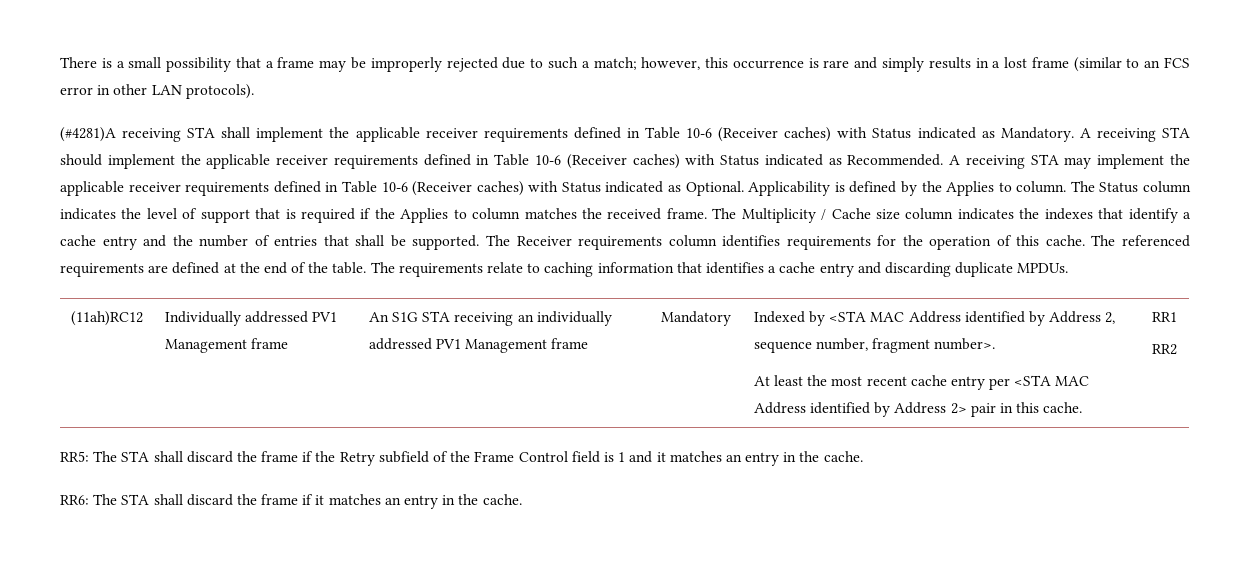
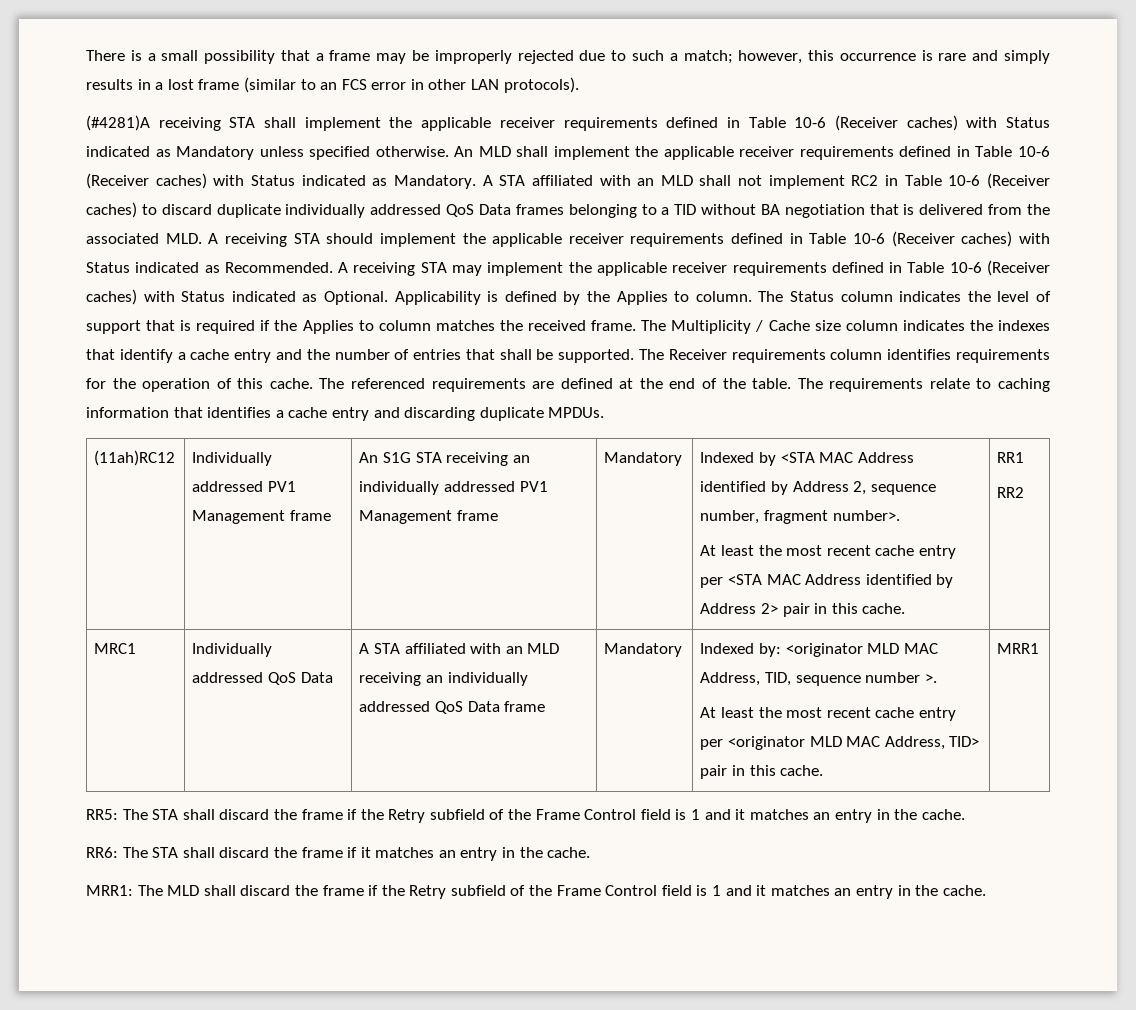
[1000,127,1074,142] Mandatory. -> [176,146,1050,160] [86,173,1050,189] [86,202,1051,218] [86,233,202,244] Mandatory unless specified otherwise. An MLD shall implement the applicable receiver requirements defined in Table 10-6 (Receiver caches) with Status indicated as Mandatory. A STA affiliated with an MLD shall not implement RC2 in Table 10-6 (Receiver caches) to discard duplicate individually addressed QoS Data frames belonging to a TID without BA negotiation that is delivered from the associated MLD.
(1177, 349) none -> [94,643,137,654] [192,643,273,657] [192,672,333,685] [359,643,560,654] [359,672,528,686] [359,701,546,714] [604,643,683,657] [700,643,938,657] [700,672,937,686] [700,707,956,721] [700,736,980,750] [700,765,824,779] [997,643,1040,654] // MRC1 | Individually addressed QoS Data | A STA affiliated with an MLD receiving an individually addressed QoS Data frame | Mandatory | Indexed by: <originator MLD MAC Address, TID, sequence number >. // At least the most recent cache entry per <originator MLD MAC Address, TID> pair in this cache. | MRR1
(522, 499) none -> [86,885,986,899] // MRR1: The MLD shall discard the frame if the Retry subfield of the Frame Control field is 1 and it matches an entry in the cache.

